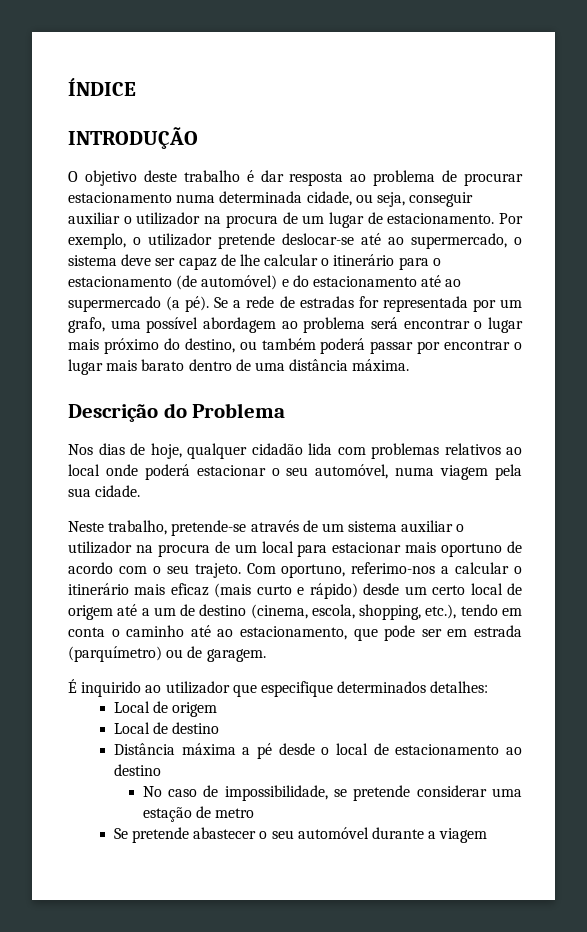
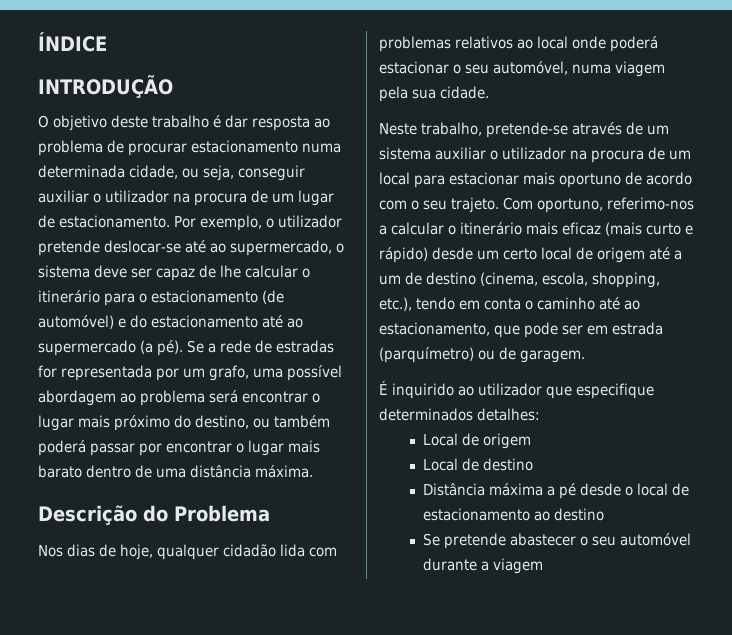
[142,785,522,801] [142,806,254,822] // No caso de impossibilidade, se pretende considerar uma estação de metro -> (605, 514) none

